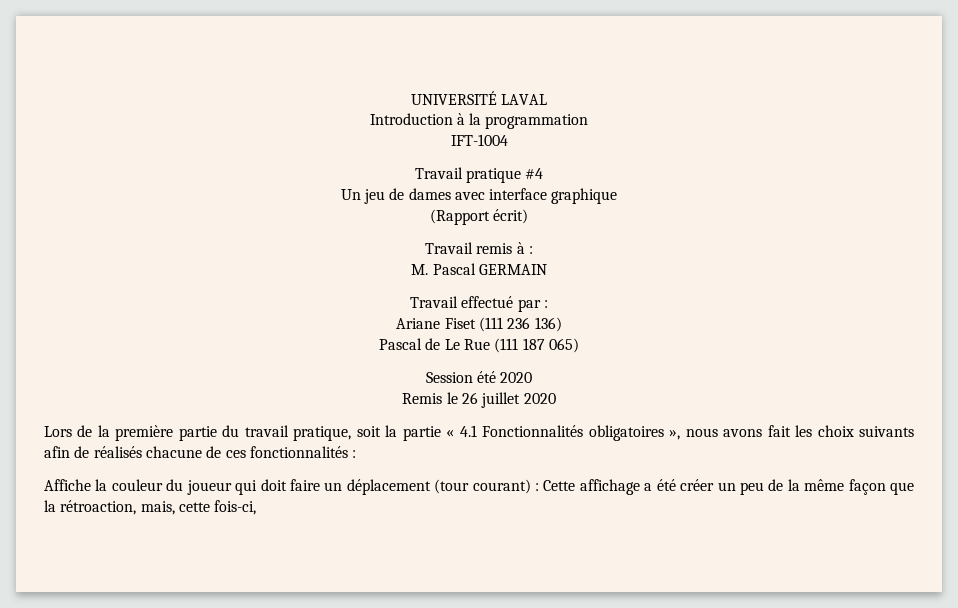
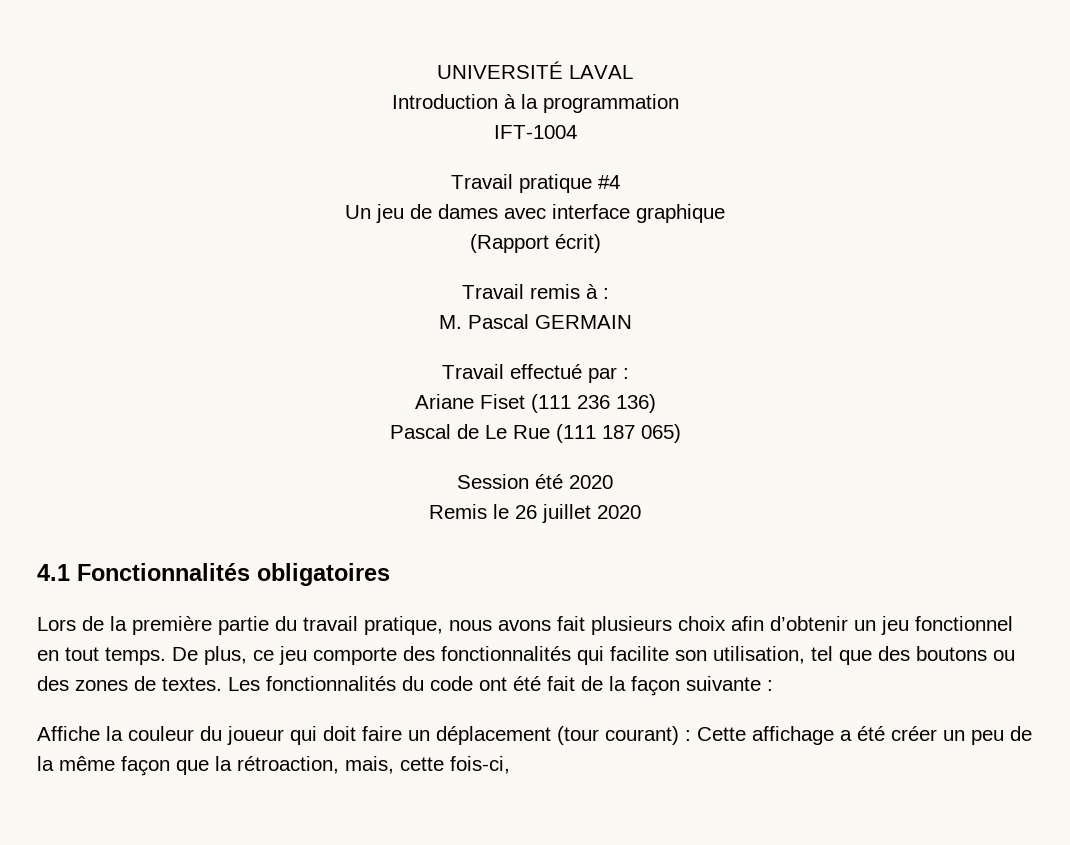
(556, 398) none -> [37,563,390,586] // 4.1 Fonctionnalités obligatoires
[356,425,915,441] [44,446,348,458] soit la partie « 4.1 Fonctionnalités obligatoires », nous avons fait les choix suivants afin de réalisés chacune de ces fonctionnalités -> [449,616,1013,635] [37,646,1015,665] [37,676,761,696] nous avons fait plusieurs choix afin d’obtenir un jeu fonctionnel en tout temps. De plus, ce jeu comporte des fonctionnalités qui facilite son utilisation, tel que des boutons ou des zones de textes. Les fonctionnalités du code ont été fait de la façon suivante

